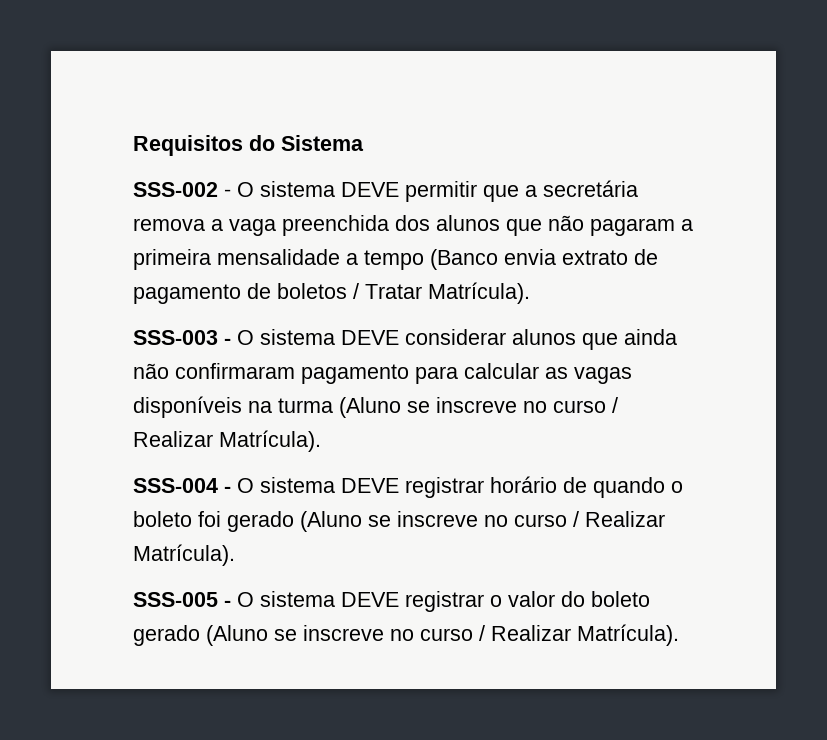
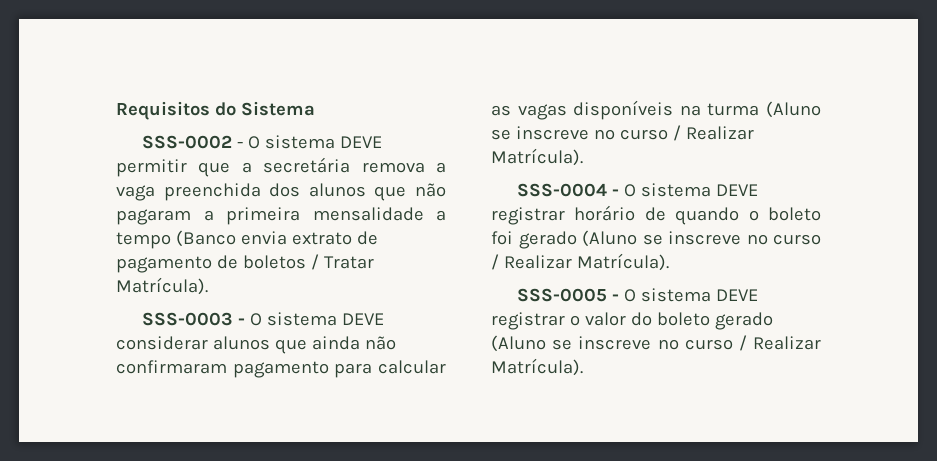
[133,182,218,197] SSS-002 -> [142,135,233,149] SSS-0002
[133,330,218,345] SSS-003 -> [142,312,234,326] SSS-0003
[133,478,218,493] SSS-004 -> [517,183,608,197] SSS-0004
[133,592,218,607] SSS-005 -> [517,288,608,302] SSS-0005

